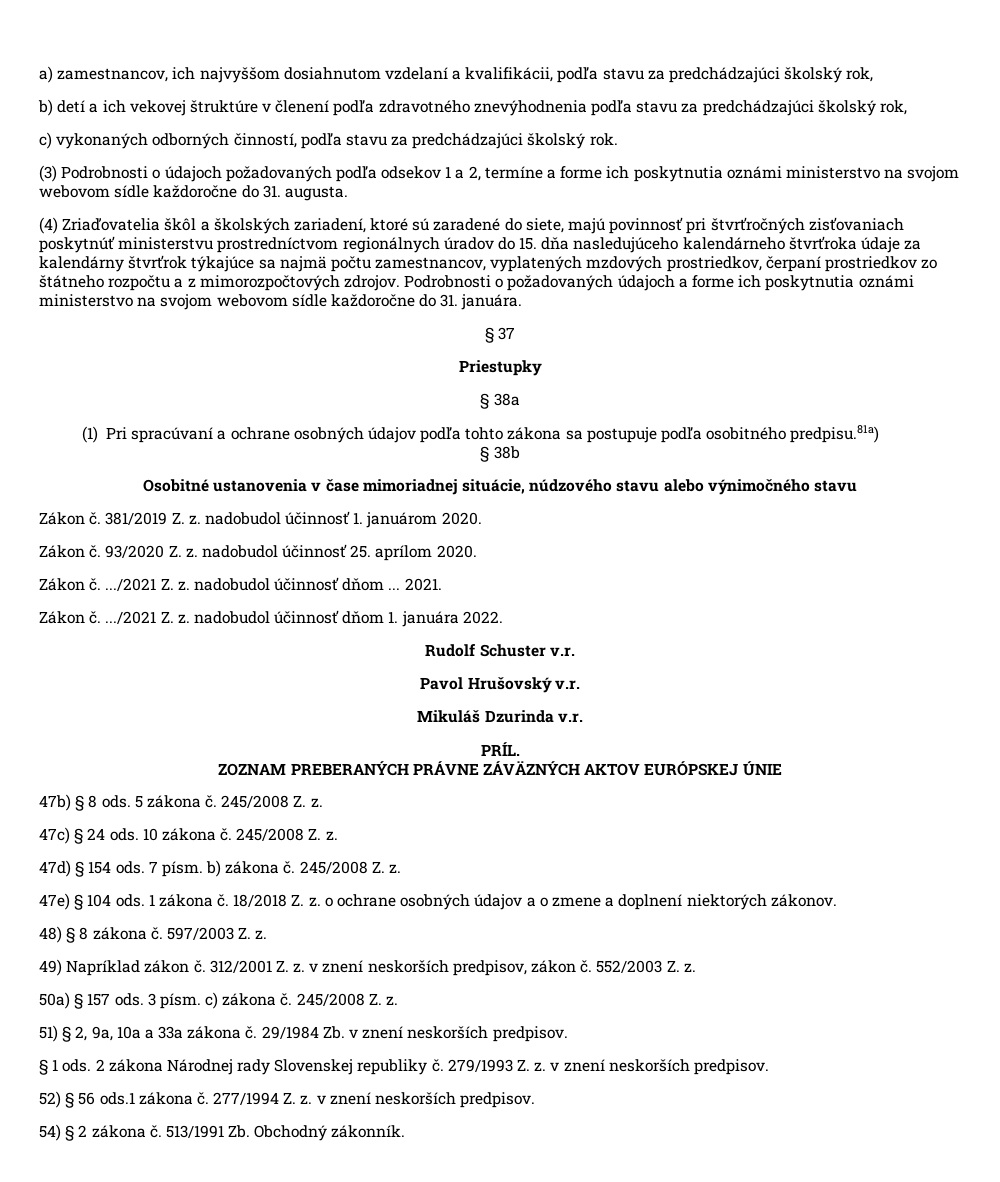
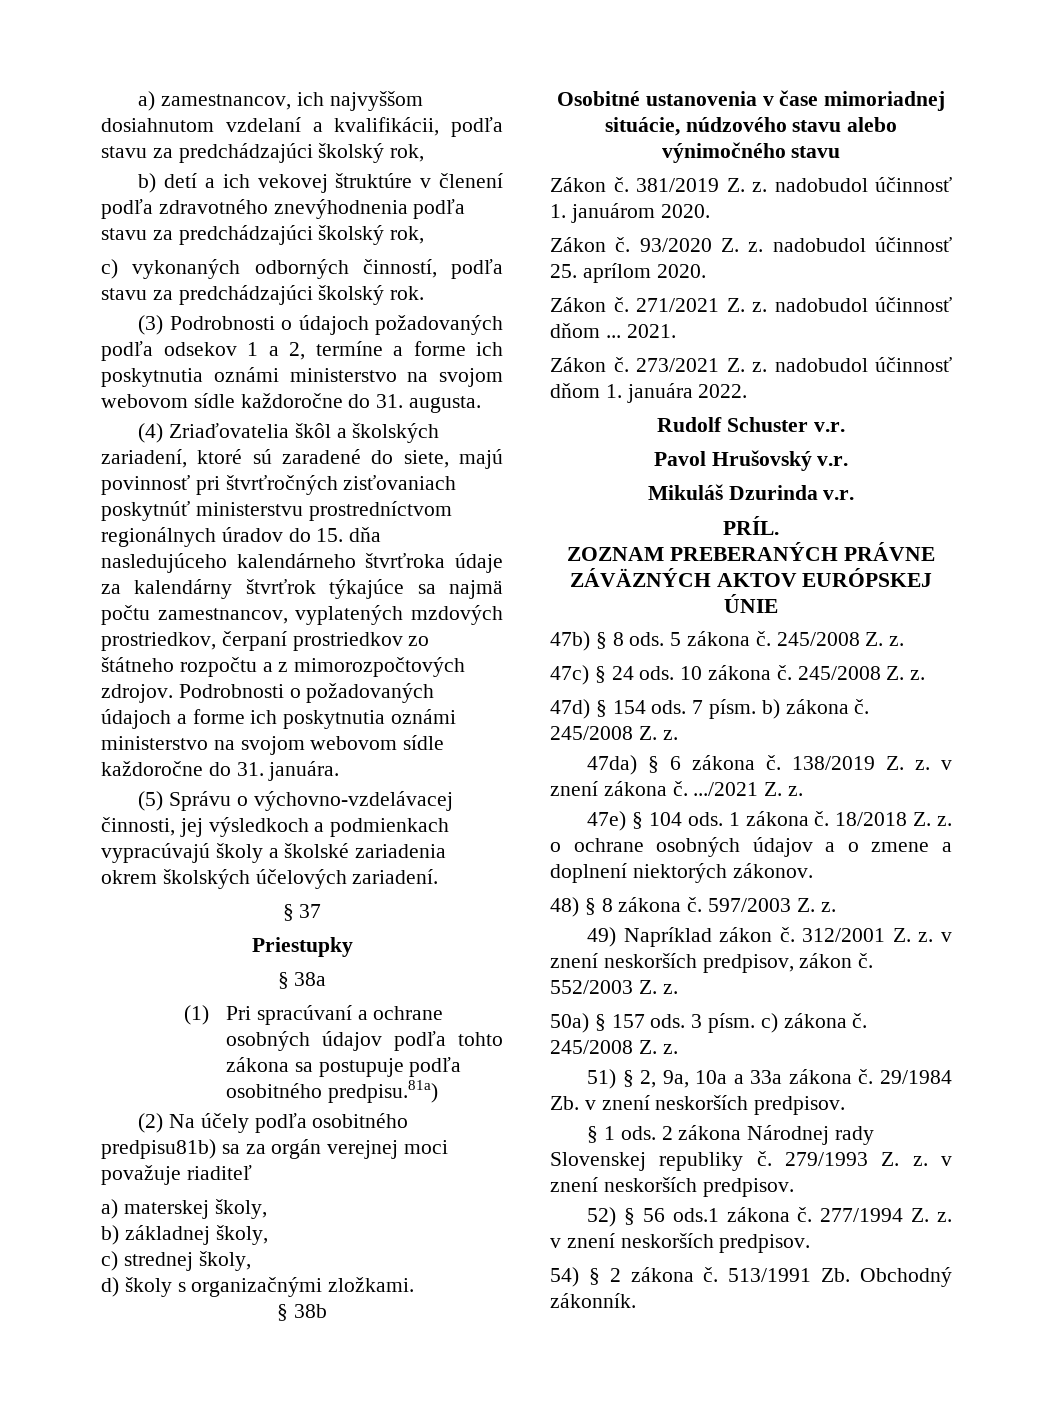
(523, 302) none -> [138,791,453,811] [101,817,450,837] [101,843,447,863] [101,869,439,889] // (5) Správu o výchovno-vzdelávacej činnosti, jej výsledkoch a podmienkach vypracúvajú školy a školské zariadenia okrem školských účelových zariadení.
(880, 434) none -> [138,1113,409,1133] [101,1139,449,1159] [101,1165,252,1185] [101,1199,267,1219] [101,1225,268,1245] [101,1251,251,1271] [101,1277,415,1297] // (2) Na účely podľa osobitného predpisu81b) sa za orgán verejnej moci považuje riaditeľ // a) materskej školy, // b) základnej školy, // c) strednej školy, // d) školy s organizačnými zložkami.
[105,578,157,591] .../2021 -> [636,298,719,312] 271/2021
[105,611,157,624] .../2021 -> [636,358,719,372] 273/2021
(402, 868) none -> [587,755,952,775] [550,781,804,796] // 47da) § 6 zákona č. 138/2019 Z. z. v znení zákona č. .../2021 Z. z.

